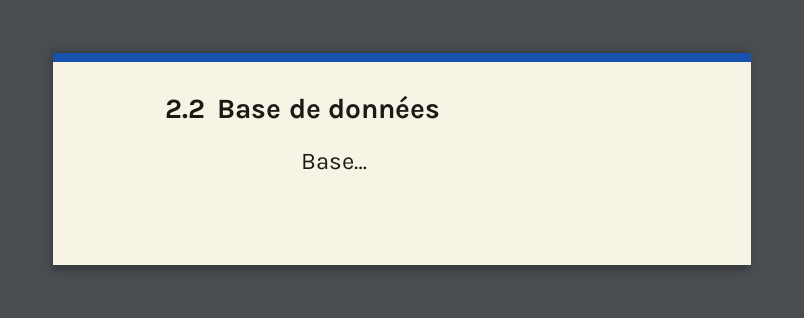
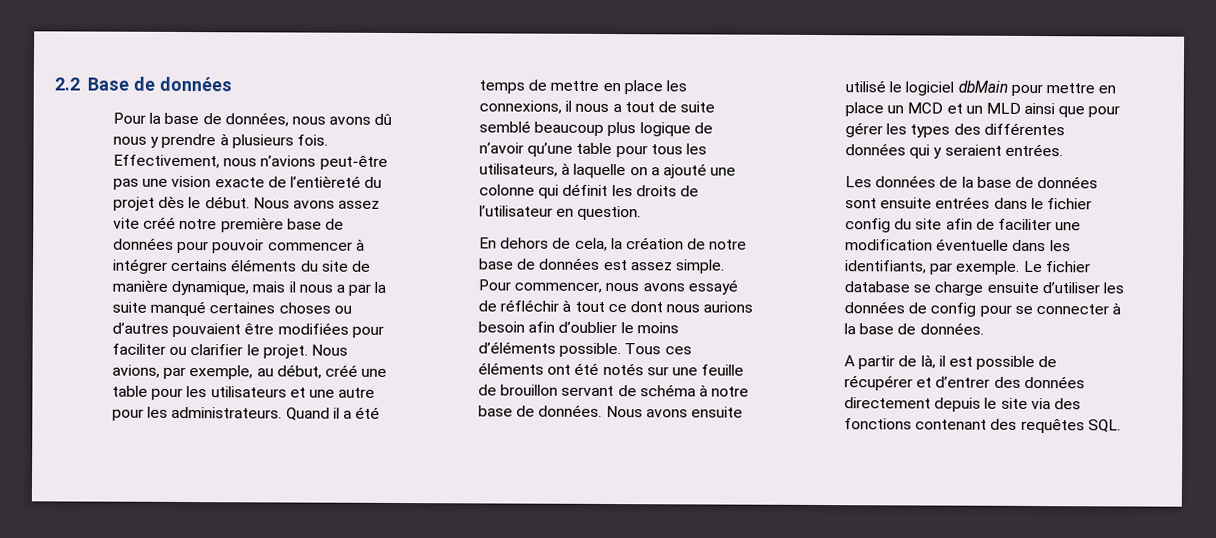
[300,153,367,170] Base… -> [112,112,393,127] [112,133,328,149] [112,154,388,170] [112,175,383,190] [112,195,381,211] [112,216,344,233] [112,237,365,254] [111,258,371,274] [111,279,387,296] [111,300,352,317] [111,322,384,338] [111,343,348,359] [111,364,388,380] [111,385,376,401] [111,406,381,421] [478,79,687,95] [478,100,716,114] [478,120,713,137] [478,142,707,158] [478,162,737,179] [478,183,699,199] [478,205,642,221] [478,237,748,251] [477,257,725,274] [477,279,738,295] [477,299,754,313] [477,321,679,334] [477,341,692,358] [477,362,745,376] [477,384,750,397] [477,404,743,418] [844,80,1117,97] [844,102,1121,118] [844,122,1065,138] [844,143,1063,159] [844,175,1099,189] [844,196,1092,210] [844,218,1082,233] [844,238,1071,252] [843,260,1091,275] [843,281,1124,296] [843,301,1122,317] [843,322,984,335] [843,354,1058,371] [843,375,1085,391] [843,397,1081,412] [843,418,1121,434] Pour la base de données, nous avons dû nous y prendre à plusieurs fois. Effectivement, nous n’avions peut-être pas une vision exacte de l’entièreté du projet dès le début. Nous avons assez vite créé notre première base de données pour pouvoir commencer à intégrer certains éléments du site de manière dynamique, mais il nous a par la suite manqué certaines choses ou d’autres pouvaient être modifiées pour faciliter ou clarifier le projet. Nous avions, par exemple, au début, créé une table pour les utilisateurs et une autre pour les administrateurs. Quand il a été temps de mettre en place les connexions, il nous a tout de suite semblé beaucoup plus logique de n’avoir qu’une table pour tous les utilisateurs, à laquelle on a ajouté une colonne qui définit les droits de l’utilisateur en question. // En dehors de cela, la création de notre base de données est assez simple. Pour commencer, nous avons essayé de réfléchir à tout ce dont nous aurions besoin afin d’oublier le moins d’éléments possible. Tous ces éléments ont été notés sur une feuille de brouillon servant de schéma à notre base de données. Nous avons ensuite utilisé le logiciel dbMain pour mettre en place un MCD et un MLD ainsi que pour gérer les types des différentes données qui y seraient entrées. // Les données de la base de données sont ensuite entrées dans le fichier config du site afin de faciliter une modification éventuelle dans les identifiants, par exemple. Le fichier database se charge ensuite d’utiliser les données de config pour se connecter à la base de données. // A partir de là, il est possible de récupérer et d’entrer des données directement depuis le site via des fonctions contenant des requêtes SQL.

